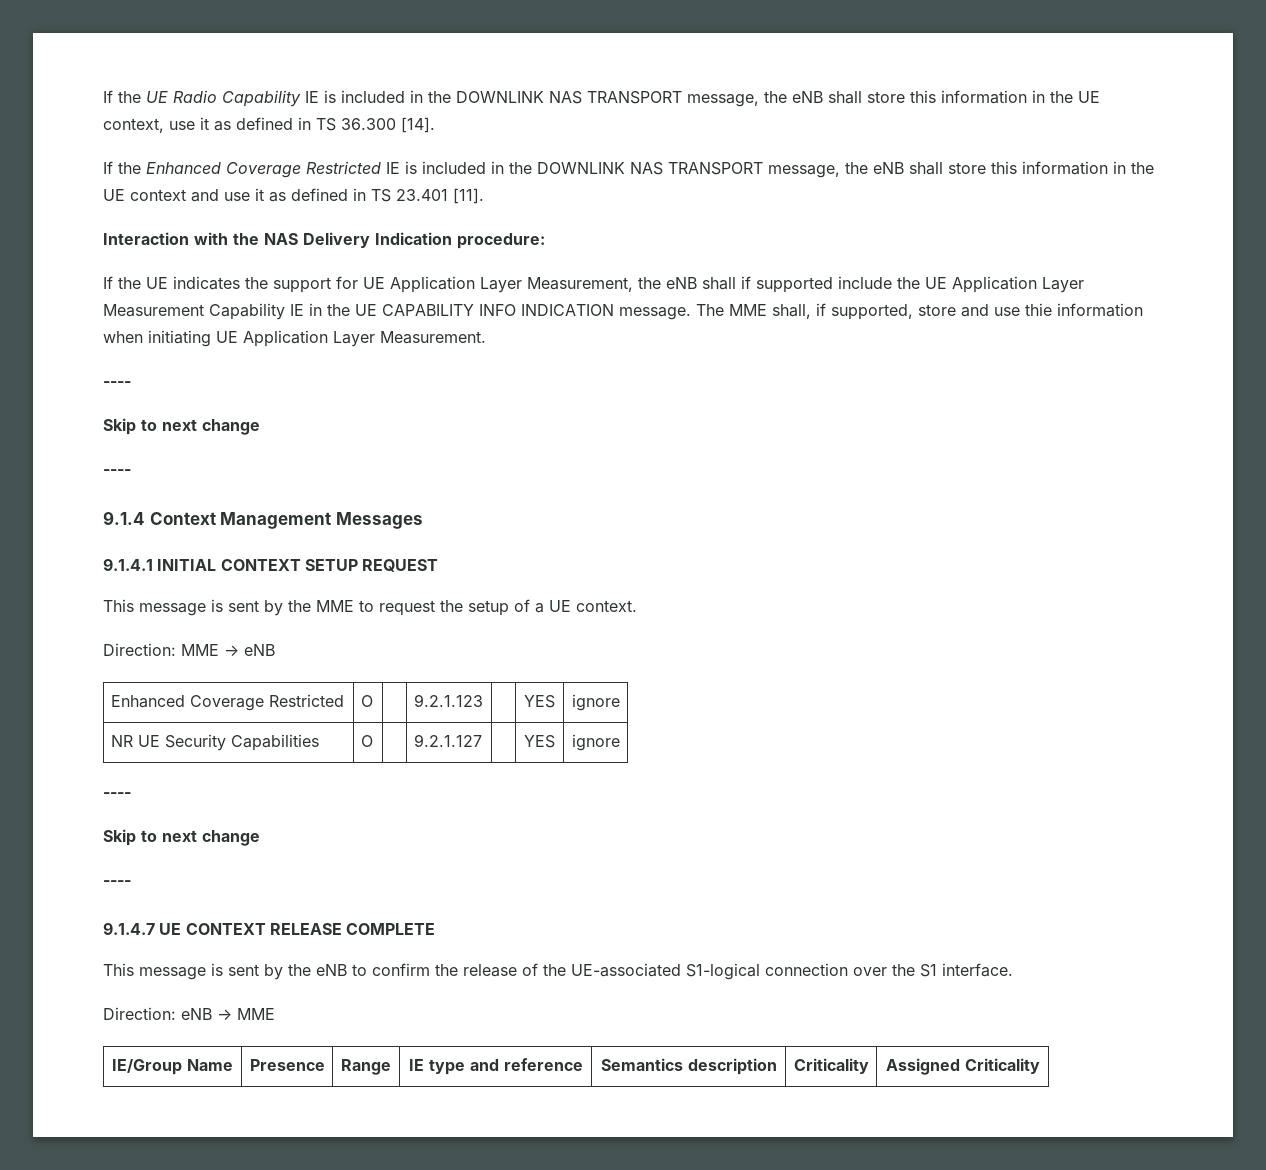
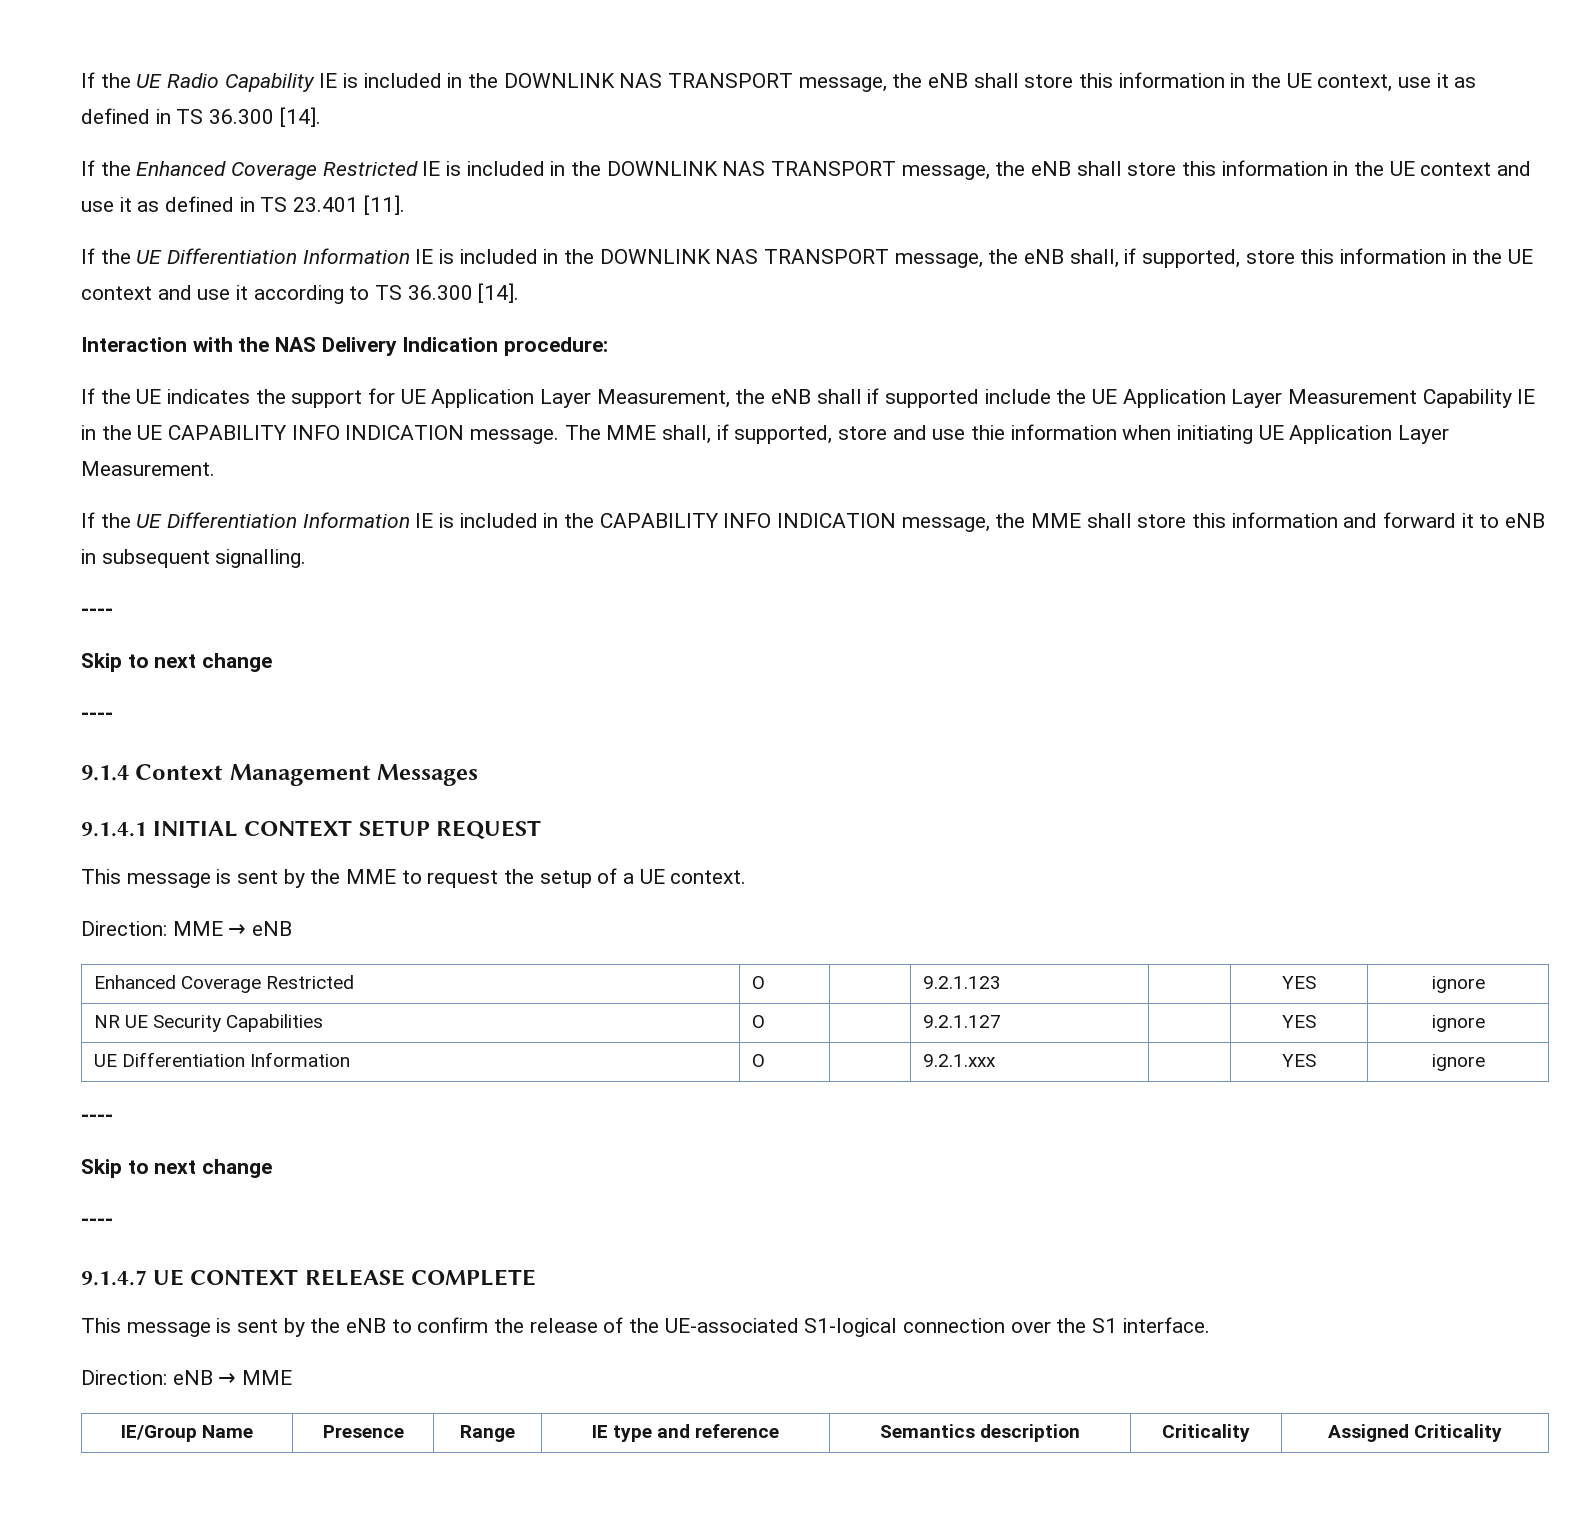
(484, 196) none -> [81,248,1534,268] [81,283,520,304] // If the UE Differentiation Information IE is included in the DOWNLINK NAS TRANSPORT message, the eNB shall, if supported, store this information in the UE context and use it according to TS 36.300 [14].
(486, 337) none -> [81,512,1546,532] [81,549,307,568] // If the UE Differentiation Information IE is included in the CAPABILITY INFO INDICATION message, the MME shall store this information and forward it to eNB in subsequent signalling.
(620, 742) none -> [93,1052,350,1067] [751,1054,765,1067] [922,1054,996,1067] [1282,1054,1316,1067] [1431,1054,1485,1071] // UE Differentiation Information | O | | 9.2.1.xxx | | YES | ignore

